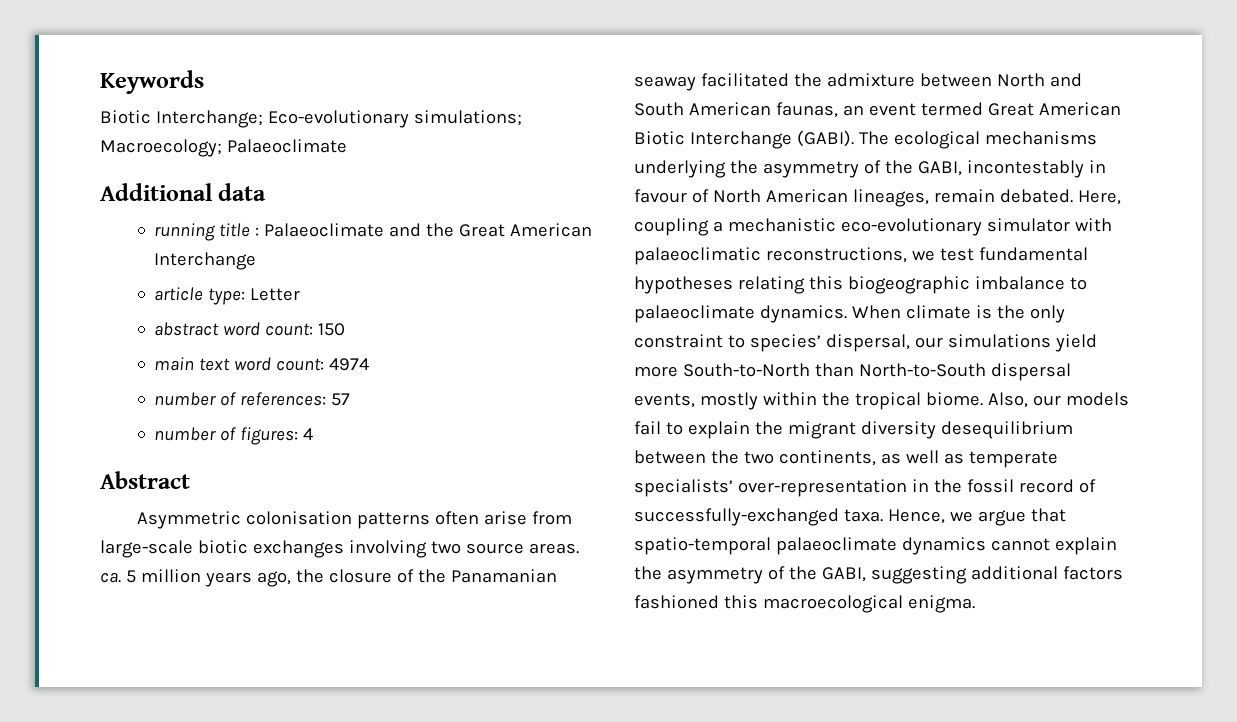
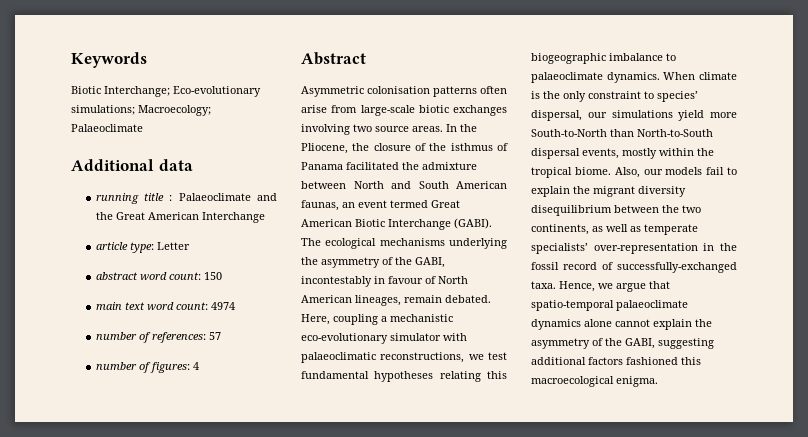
[100,569,291,587] ca. 5 million years ago, -> [446,124,477,132] [301,143,348,154] In the Pliocene,
[450,569,557,583] [634,76,696,91] Panamanian seaway -> [450,143,508,151] [301,162,343,170] isthmus of Panama
[940,421,1073,439] desequilibrium -> [531,205,612,216] disequilibrium
(986, 546) none -> [584,319,612,327] alone

